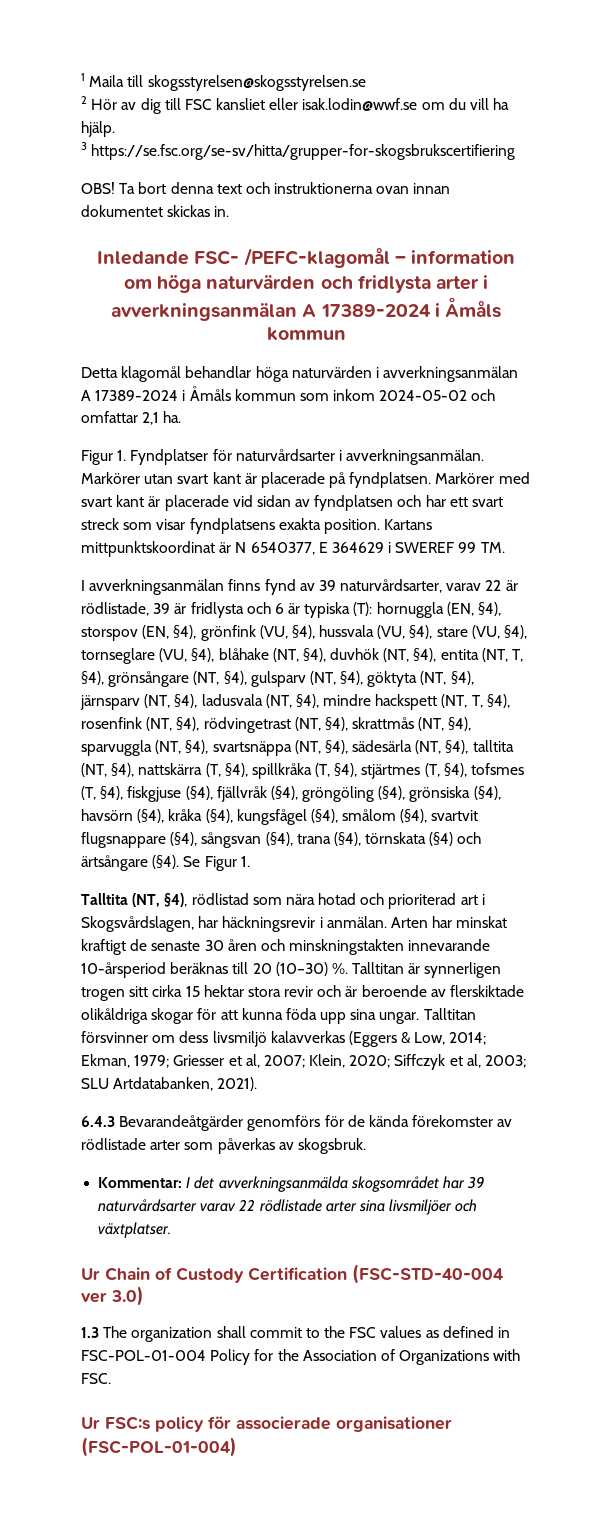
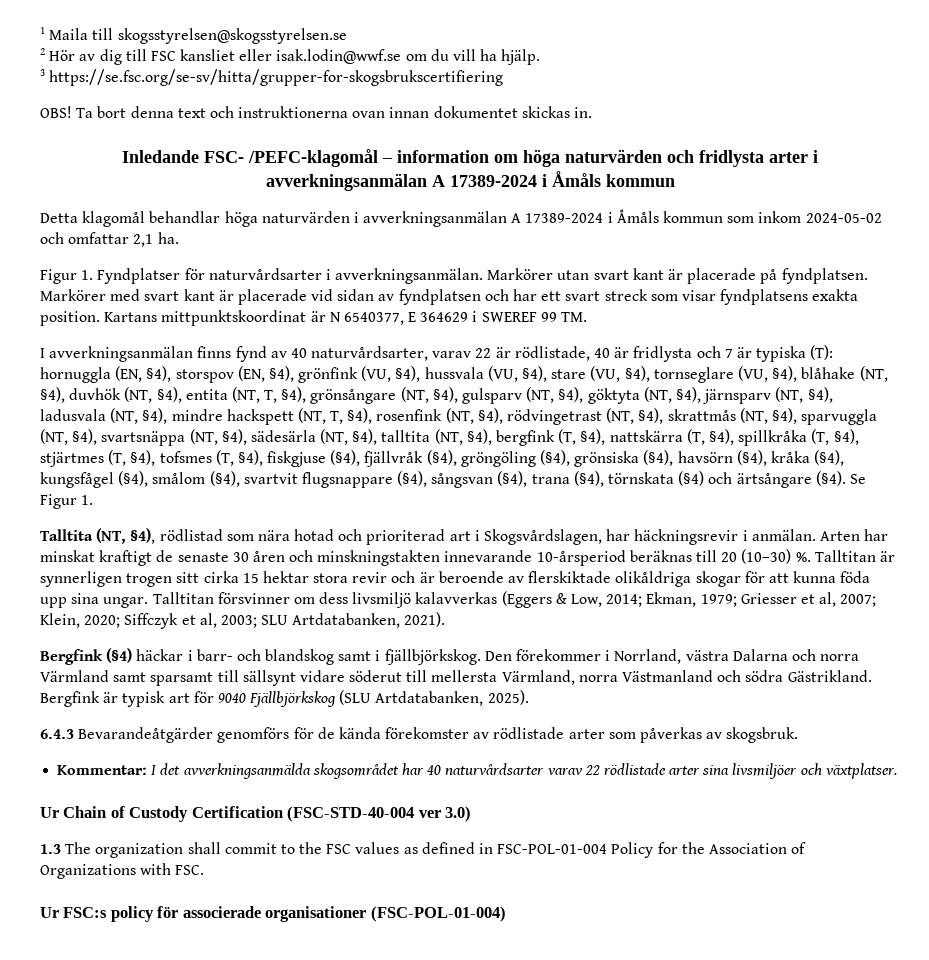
[318,580,336,591] 39 -> [290,348,307,358] 40
[153,603,171,614] 39 -> [594,348,611,358] 40
[274,603,284,614] 6 -> [724,349,733,358] 7
(135, 770) none -> [496,429,606,446] bergfink (T, §4),
(258, 1084) none -> [40,648,860,665] [40,670,872,686] [40,690,529,707] // Bergfink (§4) häckar i barr- och blandskog samt i fjällbjörkskog. Den förekommer i Norrland, västra Dalarna och norra Värmland samt sparsamt till sällsynt vidare söderut till mellersta Värmland, norra Västmanland och södra Gästrikland. Bergfink är typisk art för 9040 Fjällbjörkskog (SLU Artdatabanken, 2025).
[467,1176,485,1189] 39 -> [427,765,442,775] 40

